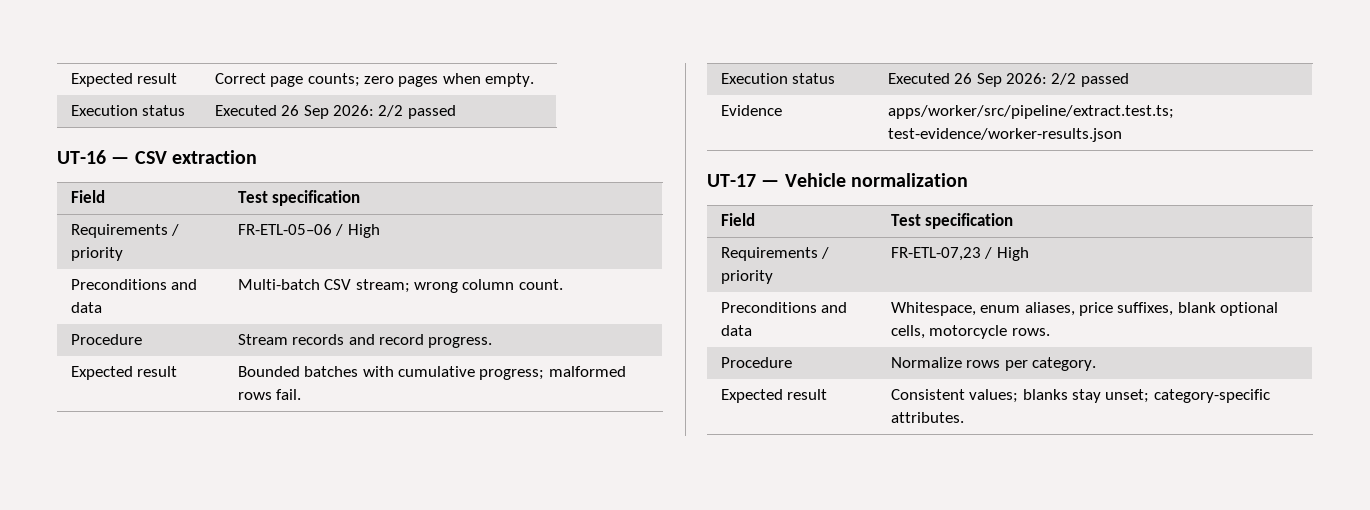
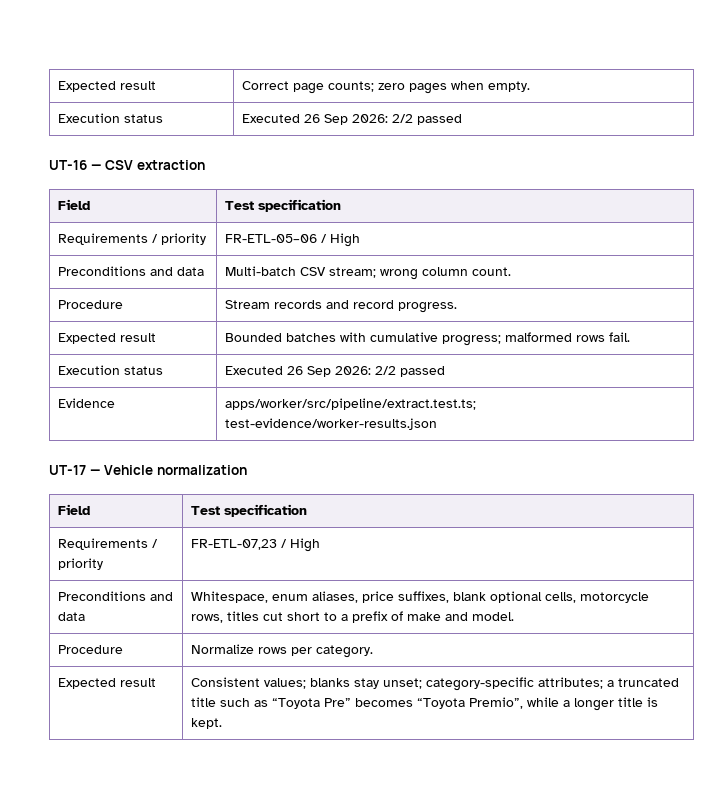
[1011,328,1050,336] rows. -> [191,611,515,623] rows, titles cut short to a prefix of make and model.
[890,412,964,423] attributes. -> [538,677,680,689] [191,697,659,711] [191,718,223,729] attributes; a truncated title such as “Toyota Pre” becomes “Toyota Premio”, while a longer title is kept.

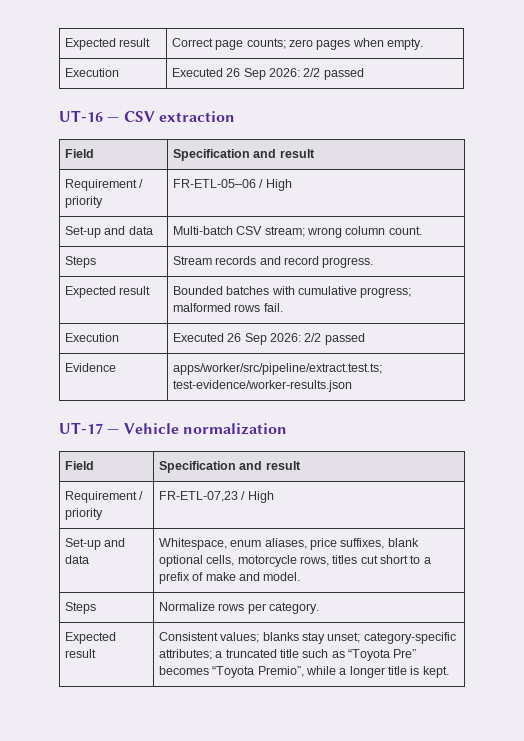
[124,114,164,123] status -> (119, 72) none
[225,199,342,212] [58,233,149,245] Test specification // Requirements -> [172,149,315,161] [64,179,137,191] Specification and result // Requirement
[58,266,147,276] Preconditions -> [64,226,101,238] Set-up
[58,300,124,309] Procedure -> [64,256,96,268] Steps
[124,366,164,375] status -> (119, 337) none
[191,504,308,517] [58,538,149,550] Test specification // Requirements -> [158,461,301,473] [64,491,137,503] Specification and result // Requirement
[58,591,147,601] Preconditions -> [64,538,101,550] Set-up
[58,645,124,654] Procedure -> [64,602,96,614] Steps

